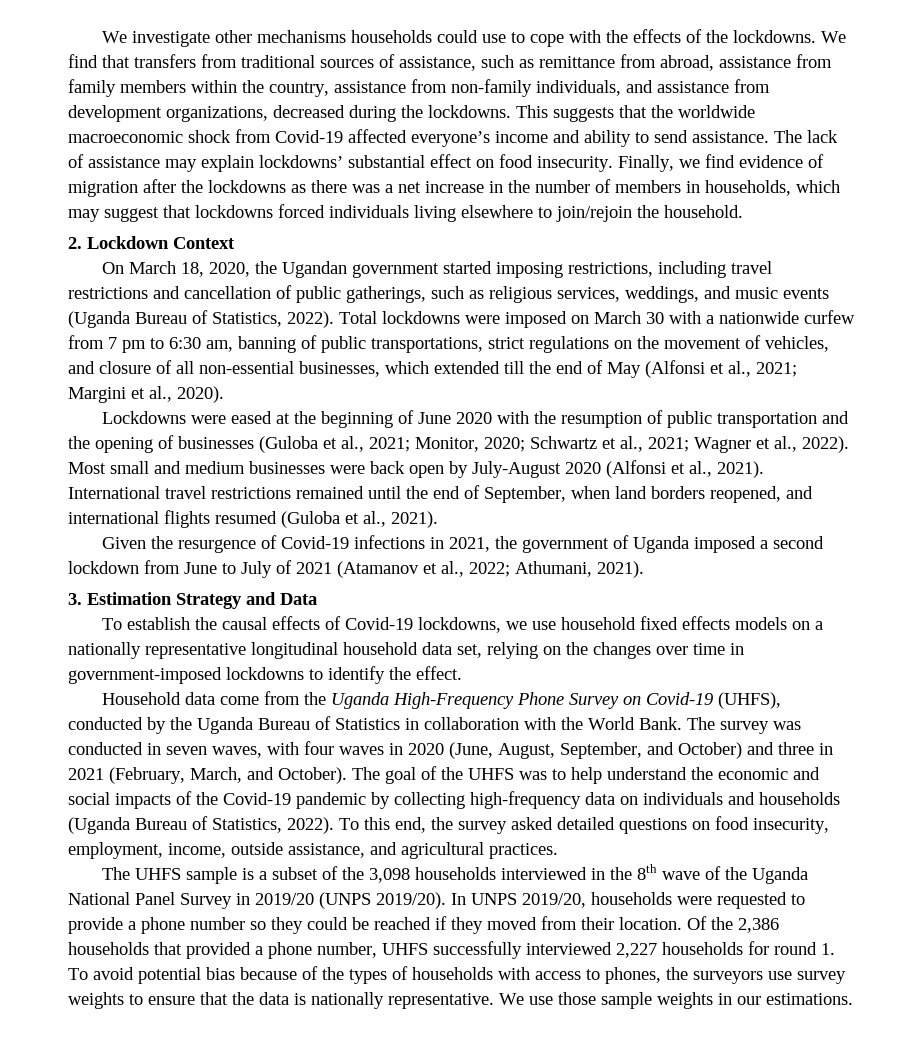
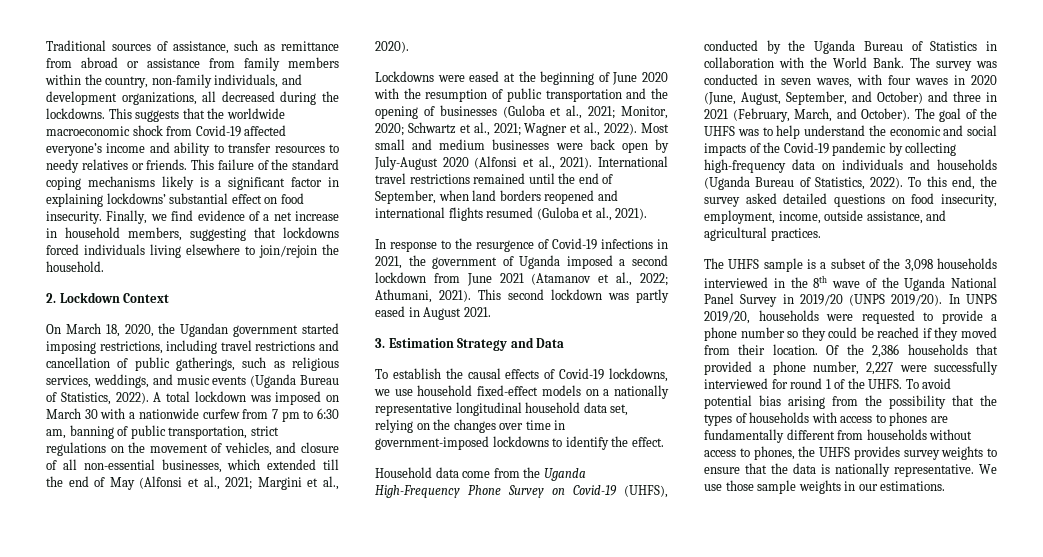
[101,29,846,47] [68,54,315,68] We investigate other mechanisms households could use to cope with the effects of the lockdowns. We find that transfers from traditional -> [46,40,106,51] Traditional
[660,55,714,71] abroad, -> [81,57,139,68] abroad or
[334,79,447,93] assistance from -> (149, 82) none
[657,79,770,93] assistance from -> (302, 79) none
(268, 114) none -> [202,91,217,102] all
[654,130,838,143] [68,154,254,172] send assistance. The lack of assistance may explain -> [228,143,339,153] [46,159,339,173] [46,176,339,190] [46,193,103,207] transfer resources to needy relatives or friends. This failure of the standard coping mechanisms likely is a significant factor in explaining
[68,179,840,197] [68,207,159,222] migration after the lockdowns as there was a net increase in the number of members in households, which may suggest -> [263,211,339,221] [46,227,246,241] a net increase in household members, suggesting
[339,311,500,324] Total lockdowns were -> [153,391,271,402] A total lockdown was
[371,337,483,353] transportations, -> [168,426,248,439] transportation,
[710,486,781,503] reopened, -> [544,190,595,204] reopened
[101,537,146,549] Given -> [375,239,451,252] In response to
[222,560,292,578] to July of -> (492, 279) none
(644, 569) none -> [478,289,669,303] [375,306,491,320] This second lockdown was partly eased in August 2021.
[639,616,730,630] fixed effects -> [477,385,539,396] fixed-effect
[382,941,835,959] [68,966,318,984] UHFS successfully interviewed 2,227 households for round 1. To avoid potential bias because of -> [866,361,998,375] [704,378,952,389] [704,395,974,409] 2,227 were successfully interviewed for round 1 of the UHFS. To avoid potential bias arising from the possibility that
[605,967,792,984] phones, the surveyors use -> [889,412,948,426] [704,429,973,443] [704,446,900,460] phones are fundamentally different from households without access to phones, the UHFS provides

